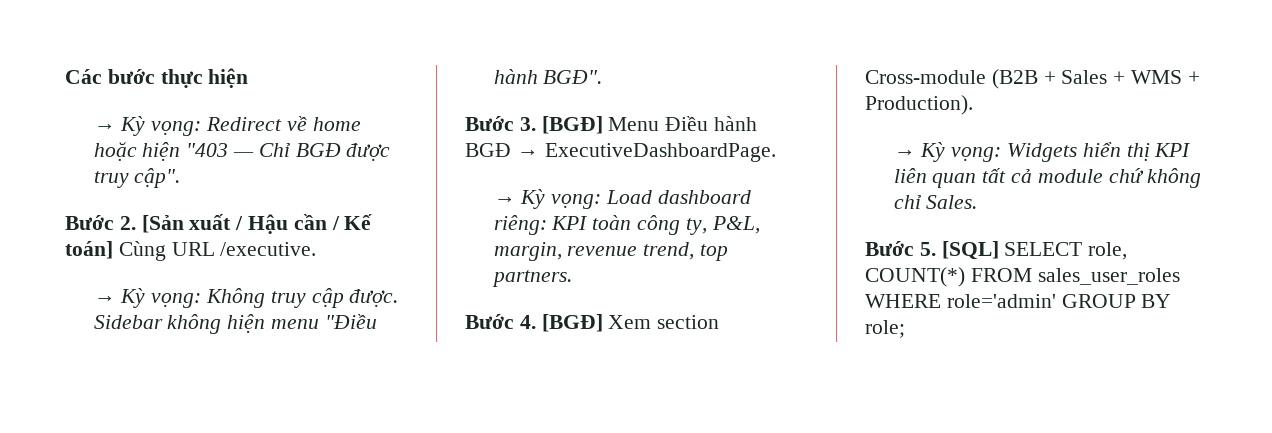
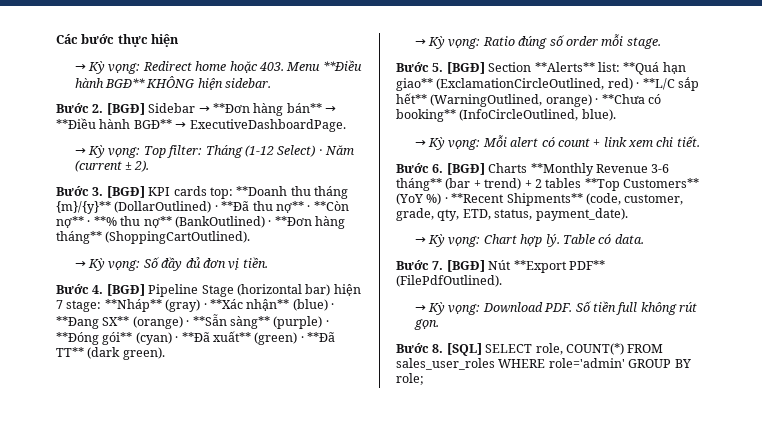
[286,116,307,131] về -> (192, 66) none
[142,142,391,161] [93,168,181,188] [65,214,373,234] [65,241,317,261] [93,288,399,308] [93,314,377,334] [493,69,603,84] [465,116,758,134] [465,143,511,157] hiện "403 — Chỉ BGĐ được truy cập". // Bước 2. [Sản xuất / Hậu cần / Kế toán] Cùng URL /executive. // → Kỳ vọng: Không truy cập được. Sidebar không hiện menu "Điều hành BGĐ". // Bước 3. [BGĐ] Menu Điều hành BGĐ -> [258,60,362,71] [74,76,272,90] [56,103,336,116] [56,118,172,129] 403. Menu **Điều hành BGĐ** KHÔNG hiện sidebar. // Bước 2. [BGĐ] Sidebar → **Đơn hàng bán** → **Điều hành BGĐ**
[606,190,751,204] [493,215,760,235] [493,242,729,261] [491,270,572,287] [465,314,720,332] [865,69,1200,89] [865,95,973,115] [893,142,1191,162] [893,168,1202,188] [893,195,978,209] [865,241,936,256] Load dashboard riêng: KPI toàn công ty, P&L, margin, revenue trend, top partners. // Bước 4. [BGĐ] Xem section Cross-module (B2B + Sales + WMS + Production). // → Kỳ vọng: Widgets hiển thị KPI liên quan tất cả module chứ không chỉ Sales. // Bước 5. -> [143,145,355,158] [74,160,150,172] [56,186,348,199] [56,201,349,214] [56,216,345,229] [56,231,251,244] [74,257,268,271] [56,284,361,297] [56,299,334,312] [56,314,329,329] [56,331,335,345] [56,347,165,360] [414,34,661,49] [396,62,686,75] [396,77,699,91] [396,93,661,107] [396,109,616,122] [414,135,700,150] [396,163,670,176] [396,178,699,191] [396,193,684,206] [396,208,628,221] [414,234,644,247] [396,260,605,273] [396,275,502,287] [414,301,698,315] [413,319,439,330] [396,343,444,353] Top filter: Tháng (1-12 Select) · Năm (current ± 2). // Bước 3. [BGĐ] KPI cards top: **Doanh thu tháng {m}/{y}** (DollarOutlined) · **Đã thu nợ** · **Còn nợ** · **% thu nợ** (BankOutlined) · **Đơn hàng tháng** (ShoppingCartOutlined). // → Kỳ vọng: Số đầy đủ đơn vị tiền. // Bước 4. [BGĐ] Pipeline Stage (horizontal bar) hiện 7 stage: **Nháp** (gray) · **Xác nhận** (blue) · **Đang SX** (orange) · **Sẵn sàng** (purple) · **Đóng gói** (cyan) · **Đã xuất** (green) · **Đã TT** (dark green). // → Kỳ vọng: Ratio đúng số order mỗi stage. // Bước 5. [BGĐ] Section **Alerts** list: **Quá hạn giao** (ExclamationCircleOutlined, red) · **L/C sắp hết** (WarningOutlined, orange) · **Chưa có booking** (InfoCircleOutlined, blue). // → Kỳ vọng: Mỗi alert có count + link xem chi tiết. // Bước 6. [BGĐ] Charts **Monthly Revenue 3-6 tháng** (bar + trend) + 2 tables **Top Customers** (YoY %) · **Recent Shipments** (code, customer, grade, qty, ETD, status, payment_date). // → Kỳ vọng: Chart hợp lý. Table có data. // Bước 7. [BGĐ] Nút **Export PDF** (FilePdfOutlined). // → Kỳ vọng: Download PDF. Số tiền full không rút gọn. // Bước 8.

